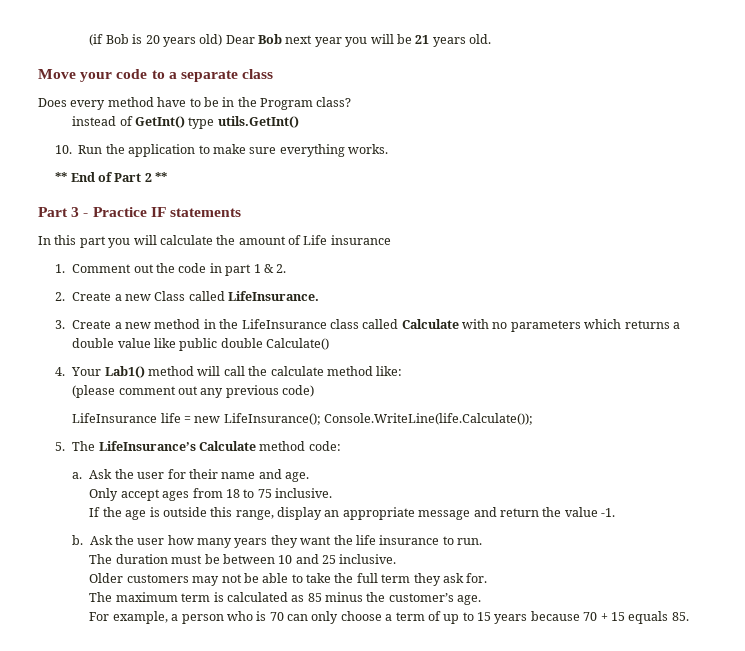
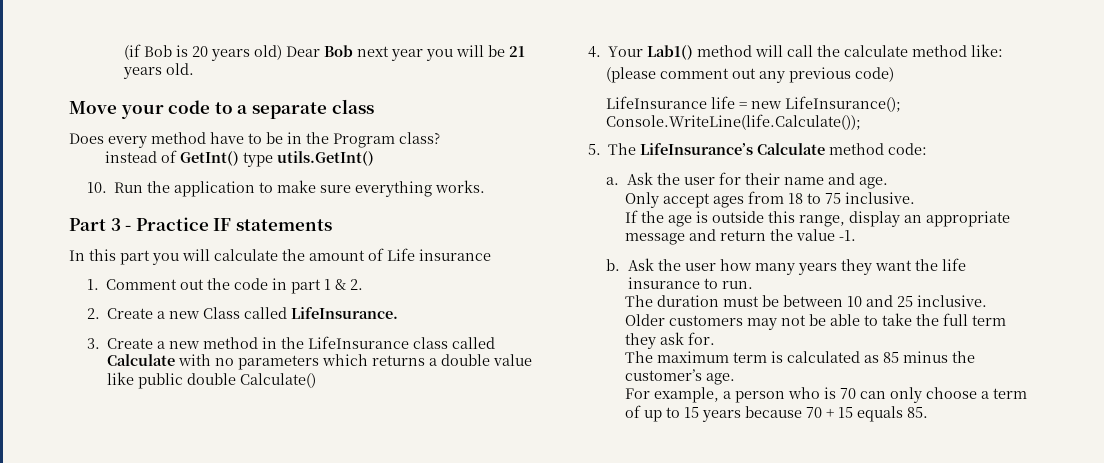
[55,172,168,182] // ** End of Part 2 ** -> (486, 186) none

